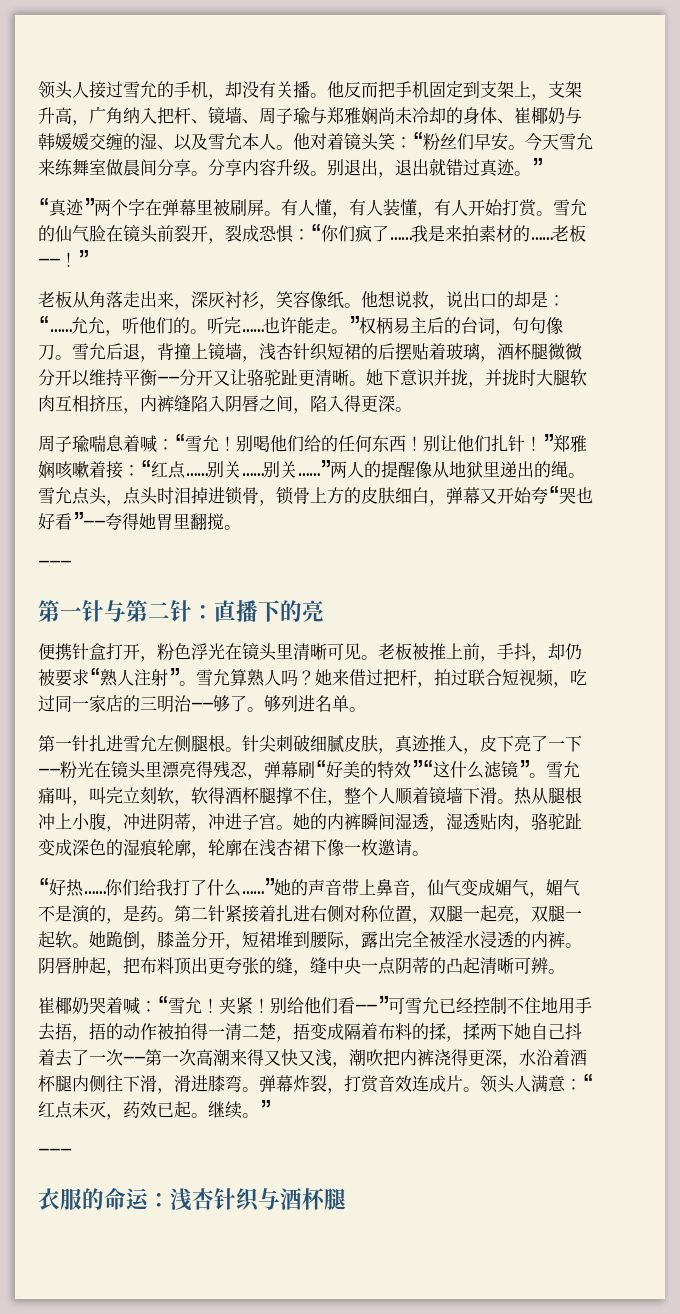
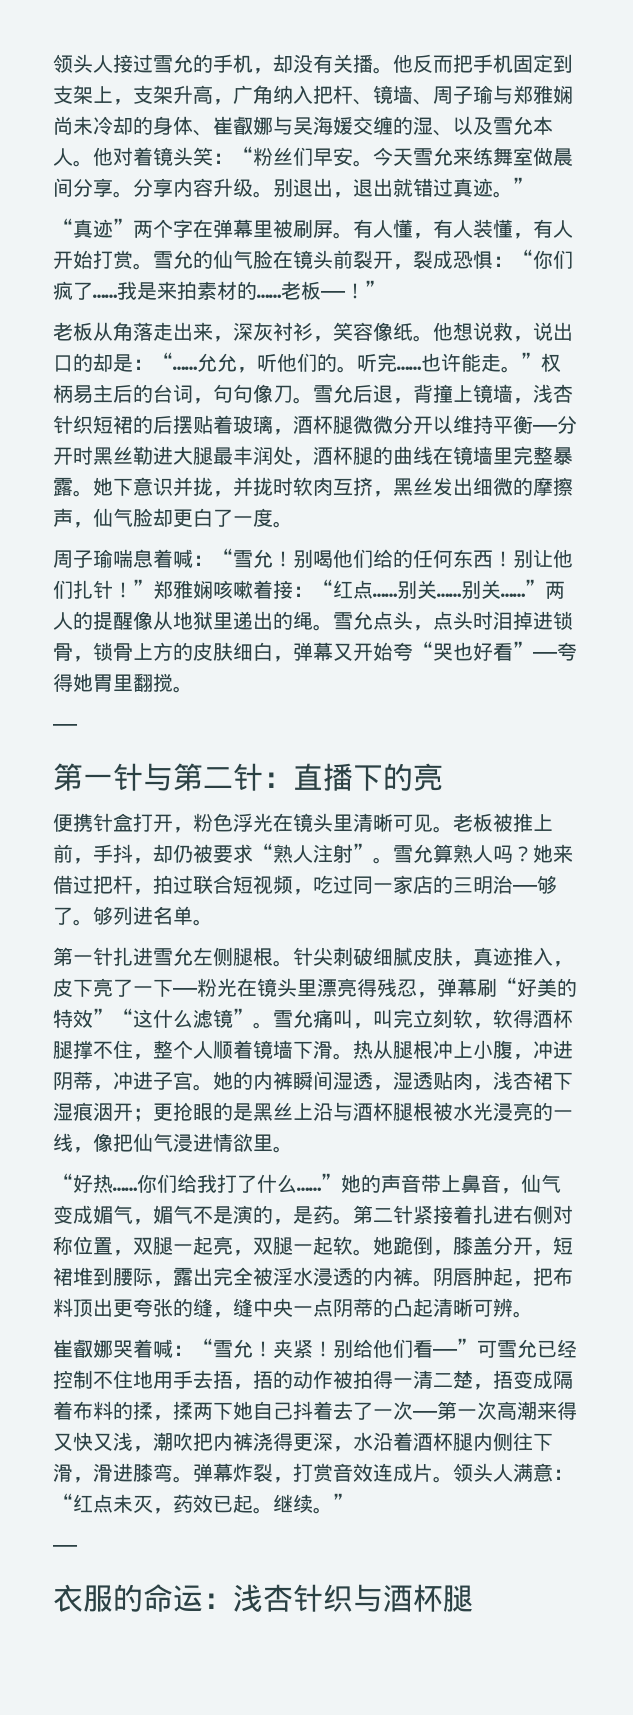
[531,106,582,125] [38,133,72,150] 椰奶与韩媛 -> [233,116,333,135] 叡娜与吴海
[213,369,349,386] 又让骆驼趾更清晰 -> [73,446,573,466] [53,477,73,496] 时黑丝勒进大腿最丰润处，酒杯腿的曲线在镜墙里完整暴露
[536,369,587,386] [38,395,395,414] 大腿软肉互相挤压，内裤缝陷入阴唇之间，陷入得更深 -> [293,477,573,497] [53,508,273,528] 软肉互挤，黑丝发出细微的摩擦声，仙气脸却更白了一度
[38,560,71,568] --- -> [53,724,78,731] ——
[531,813,582,830] [38,839,412,858] 骆驼趾变成深色的湿痕轮廓，轮廓在浅杏裙下像一枚邀请 -> [493,1071,573,1090] [53,1102,573,1122] [53,1133,273,1153] 浅杏裙下湿痕洇开；更抢眼的是黑丝上沿与酒杯腿根被水光浸亮的一线，像把仙气浸进情欲里
[55,996,89,1015] 椰奶 -> [73,1339,113,1358] 叡娜
[38,1148,71,1156] --- -> [53,1545,78,1552] ——

